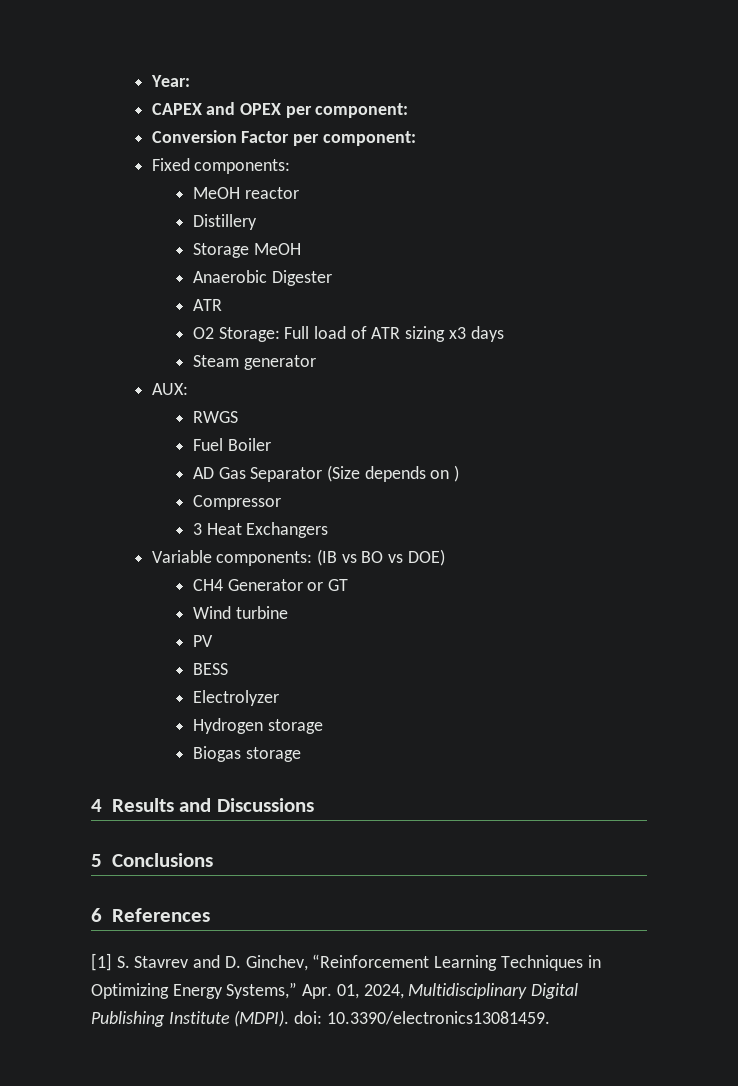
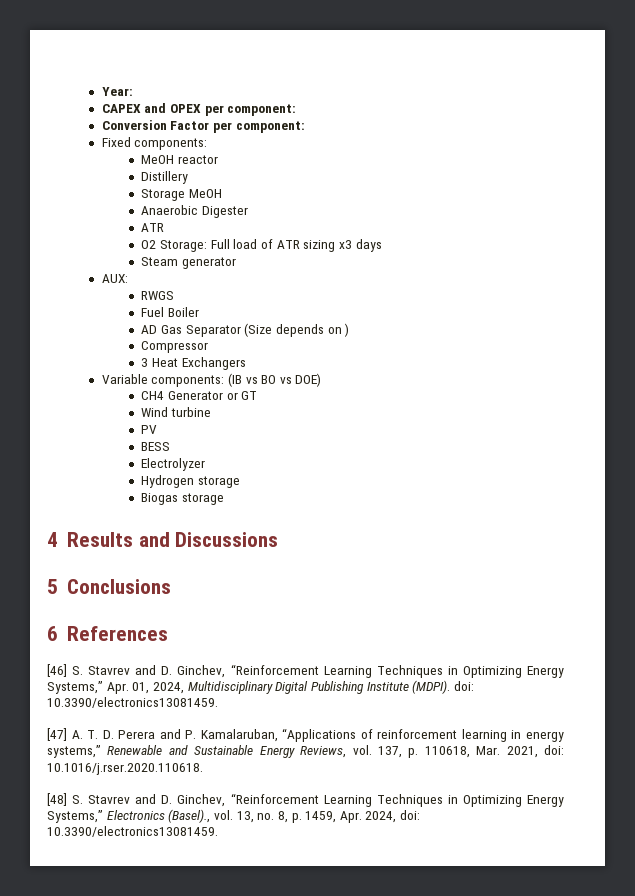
[91,953,112,971] [1] -> [47,664,67,677] [46]
(550, 1018) none -> [47,728,565,742] [47,745,564,758] [47,763,203,775] [47,793,564,807] [47,809,421,823] [47,826,218,837] // [47] A. T. D. Perera and P. Kamalaruban, “Applications of reinforcement learning in energy systems,” Renewable and Sustainable Energy Reviews, vol. 137, p. 110618, Mar. 2021, doi: 10.1016/j.rser.2020.110618. // [48] S. Stavrev and D. Ginchev, “Reinforcement Learning Techniques in Optimizing Energy Systems,” Electronics (Basel)., vol. 13, no. 8, p. 1459, Apr. 2024, doi: 10.3390/electronics13081459.

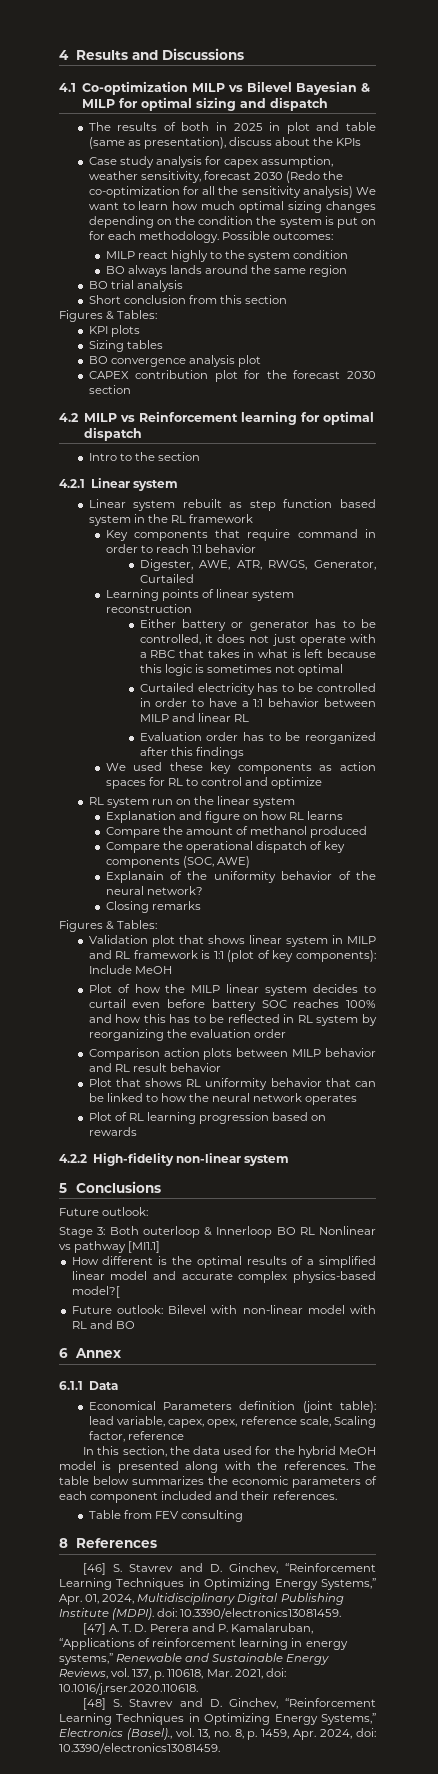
[101,87,133,96] [101,103,297,116] [101,120,305,133] [101,137,208,150] [141,155,218,164] [141,171,189,184] [141,189,222,201] [141,205,248,218] [141,223,165,232] [141,239,382,252] [141,257,236,269] [101,274,128,283] [141,291,175,300] [141,307,199,317] [141,323,350,337] [141,341,209,353] [141,357,246,370] [101,373,322,387] [141,391,258,400] [141,407,211,417] [141,425,158,434] [141,442,171,451] [141,458,206,471] [141,475,240,488] [141,493,224,505] [47,532,279,547] [47,579,171,594] [47,626,58,641] Year: // CAPEX and OPEX per component: // Conversion Factor per component: // Fixed components: // MeOH reactor // Distillery // Storage MeOH // Anaerobic Digester // ATR // O2 Storage: Full load of ATR sizing x3 days // Steam generator // AUX: // RWGS // Fuel Boiler // AD Gas Separator (Size depends on ) // Compressor // 3 Heat Exchangers // Variable components: (IB vs BO vs DOE) // CH4 Generator or GT // Wind turbine // PV // BESS // Electrolyzer // Hydrogen storage // Biogas storage // 4 Results and Discussions // 5 Conclusions // 6 -> [59,48,245,60] [59,81,370,95] [81,97,328,111] [88,122,376,134] [88,137,362,149] [88,156,334,168] [88,171,344,183] [88,186,376,198] [88,201,376,213] [88,216,376,228] [88,231,334,243] [105,250,349,262] [105,265,348,277] [88,280,183,292] [88,295,288,304] [59,310,158,322] [88,325,140,337] [88,340,163,352] [88,355,261,367] [88,370,377,382] [88,385,131,394] [59,411,374,425] [83,427,142,441] [88,452,200,461] [59,478,178,491] [88,499,377,511] [88,514,254,526] [105,529,376,541] [105,544,257,553] [139,559,376,571] [139,574,194,583] [105,589,295,601] [105,604,192,613] [139,619,377,631] [139,634,376,646] [139,649,377,658] [139,664,344,676] [139,683,377,695] [139,698,376,707] [139,713,249,722] [139,732,376,744] [139,747,244,759] [105,762,376,774] [105,777,323,789] [88,796,296,808] [105,811,344,823] [105,826,368,838] [105,841,346,853] [105,856,250,868] [105,871,376,883] [105,886,203,895] [105,901,201,913] [59,920,158,932] [88,935,376,947] [88,950,376,962] [88,965,172,974] [88,984,376,996] [88,999,376,1011] [88,1014,378,1026] [88,1029,286,1041] [88,1048,376,1060] [88,1063,221,1072] [88,1078,376,1090] [88,1093,358,1105] [88,1112,327,1124] [88,1127,137,1136] [59,1153,290,1166] [59,1181,162,1193] [59,1207,149,1216] [59,1226,376,1238] [59,1241,161,1253] [71,1256,376,1268] [71,1271,376,1283] [71,1286,120,1298] [71,1305,376,1314] [71,1320,135,1329] [59,1348,122,1358] [59,1381,118,1390] [88,1401,376,1413] [88,1416,376,1428] [88,1431,184,1442] [83,1446,377,1458] [59,1461,376,1473] [59,1476,377,1488] [59,1491,337,1503] [88,1510,243,1522] [59,1538,68,1548] 4 Results and Discussions // 4.1 Co-optimization MILP vs Bilevel Bayesian & MILP for optimal sizing and dispatch // The results of both in 2025 in plot and table (same as presentation), discuss about the KPIs // Case study analysis for capex assumption, weather sensitivity, forecast 2030 (Redo the co-optimization for all the sensitivity analysis) We want to learn how much optimal sizing changes depending on the condition the system is put on for each methodology. Possible outcomes: // MILP react highly to the system condition // BO always lands around the same region // BO trial analysis // Short conclusion from this section // Figures & Tables: // KPI plots // Sizing tables // BO convergence analysis plot // CAPEX contribution plot for the forecast 2030 section // 4.2 MILP vs Reinforcement learning for optimal dispatch // Intro to the section // 4.2.1 Linear system // Linear system rebuilt as step function based system in the RL framework // Key components that require command in order to reach 1:1 behavior // Digester, AWE, ATR, RWGS, Generator, Curtailed // Learning points of linear system reconstruction // Either battery or generator has to be controlled, it does not just operate with a RBC that takes in what is left because this logic is sometimes not optimal // Curtailed electricity has to be controlled in order to have a 1:1 behavior between MILP and linear RL // Evaluation order has to be reorganized after this findings // We used these key components as action spaces for RL to control and optimize // RL system run on the linear system // Explanation and figure on how RL learns // Compare the amount of methanol produced // Compare the operational dispatch of key components (SOC, AWE) // Explanain of the uniformity behavior of the neural network? // Closing remarks // Figures & Tables: // Validation plot that shows linear system in MILP and RL framework is 1:1 (plot of key components): Include MeOH // Plot of how the MILP linear system decides to curtail even before battery SOC reaches 100% and how this has to be reflected in RL system by reorganizing the evaluation order // Comparison action plots between MILP behavior and RL result behavior // Plot that shows RL uniformity behavior that can be linked to how the neural network operates // Plot of RL learning progression based on rewards // 4.2.2 High-fidelity non-linear system // 5 Conclusions // Future outlook: // Stage 3: Both outerloop & Innerloop BO RL Nonlinear vs pathway [MI1.1] // How different is the optimal results of a simplified linear model and accurate complex physics-based model?[ // Future outlook: Bilevel with non-linear model with RL and BO // 6 Annex // 6.1.1 Data // Economical Parameters definition (joint table): lead variable, capex, opex, reference scale, Scaling factor, reference // In this section, the data used for the hybrid MeOH model is presented along with the references. The table below summarizes the economic parameters of each component included and their references. // Table from FEV consulting // 8

